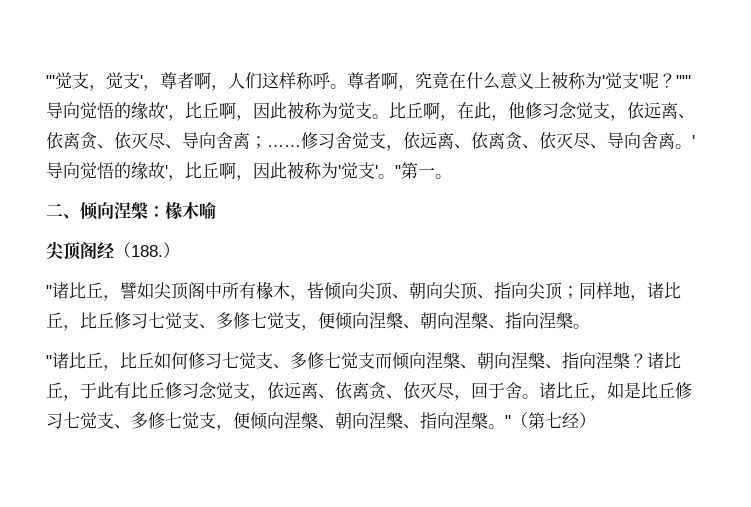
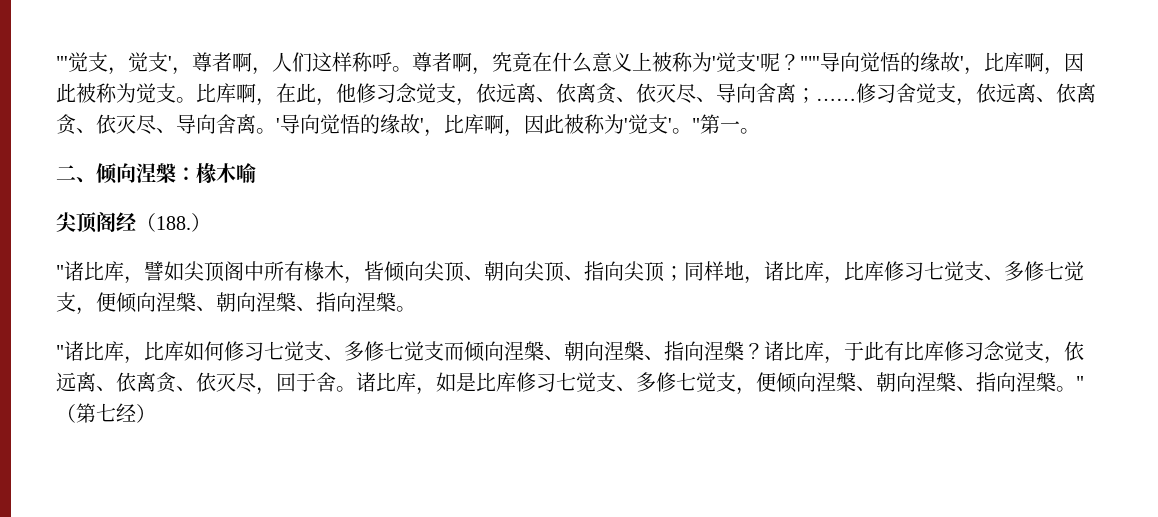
[202,102,219,118] 丘 -> [1004,52,1024,72] 库
[406,102,423,118] 丘 -> [216,83,236,103] 库
[202,162,219,178] 丘 -> [464,114,484,134] 库
[86,282,103,298] 丘 -> [104,261,124,281] 库
[46,312,114,331] 丘，比丘 -> [804,261,884,284] 库，比库
[86,352,154,371] 丘，比丘 -> [104,341,184,364] 库，比库
[46,382,63,398] 丘 -> [804,341,824,361] 库
[148,382,165,398] 丘 -> [924,341,944,361] 库
[573,382,590,398] 丘 -> [396,372,416,392] 库
[658,382,675,398] 丘 -> [496,372,516,392] 库

